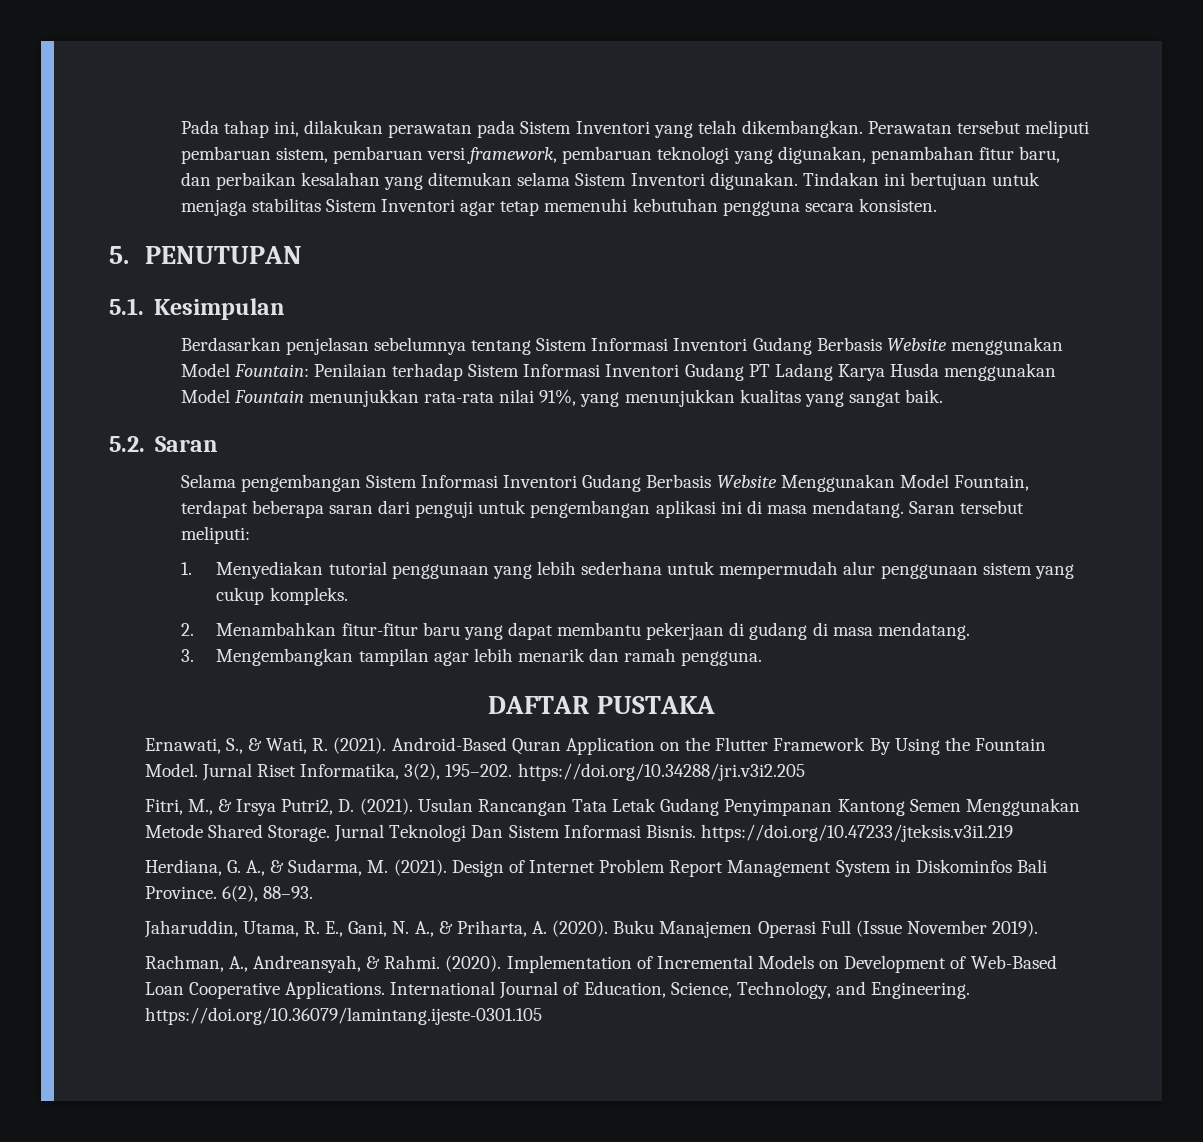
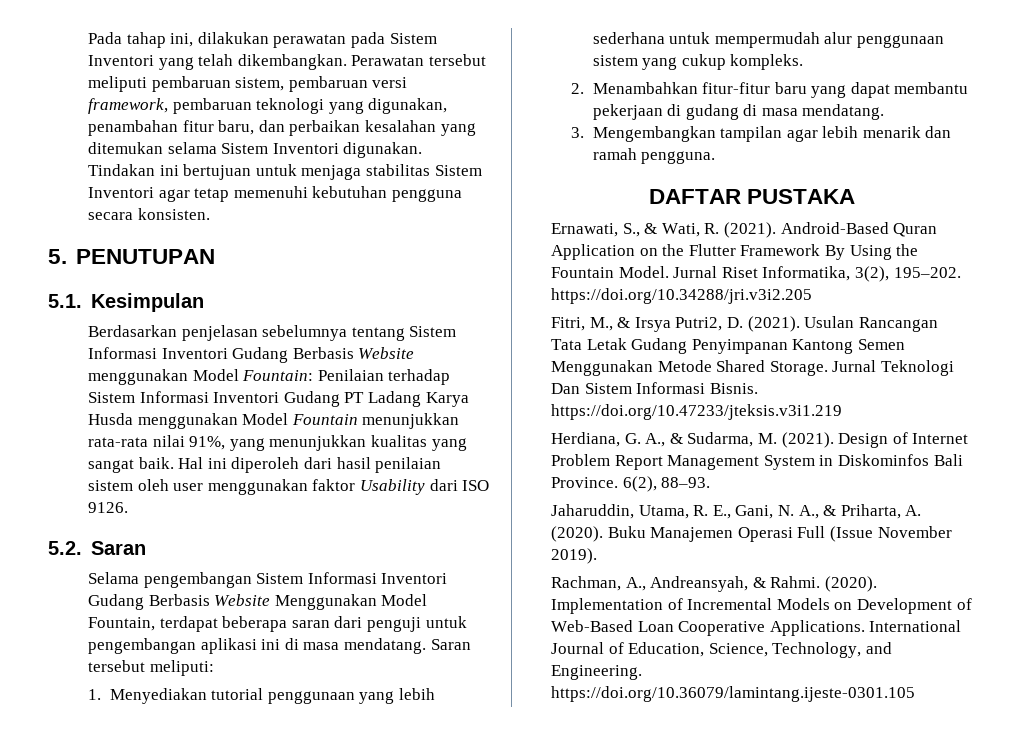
(944, 396) none -> [178,457,442,473] [88,479,490,495] [88,502,129,513] Hal ini diperoleh dari hasil penilaian sistem oleh user menggunakan faktor Usability dari ISO 9126.

